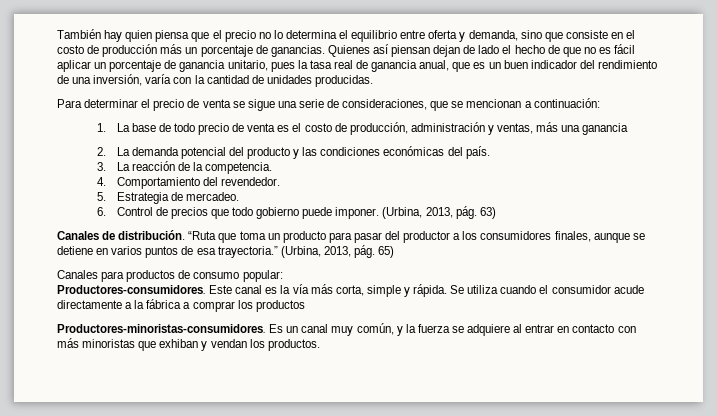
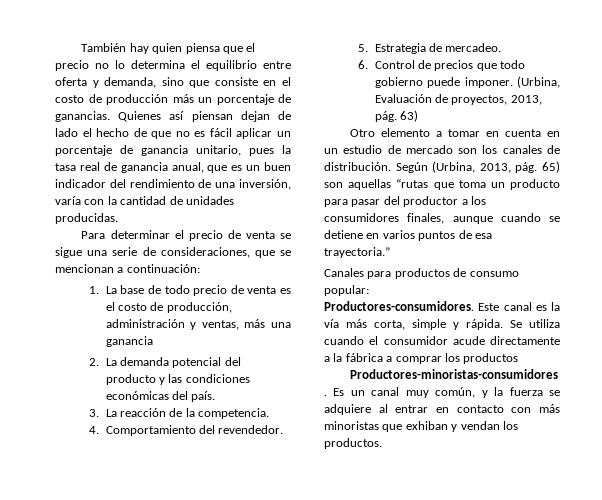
(423, 213) none -> [374,94,508,105] Evaluación de proyectos,
[57,230,217,240] Canales de distribución. “Ruta -> [350,128,560,137] [324,145,560,154] [324,161,560,173] [324,179,429,190] Otro elemento a tomar en cuenta en un estudio de mercado son los canales de distribución. Según (Urbina, 2013, pág. 65) son aquellas “rutas
(630, 238) none -> [500,213,541,222] cuando
[280,245,395,258] (Urbina, 2013, pág. 65) -> (390, 252) none

